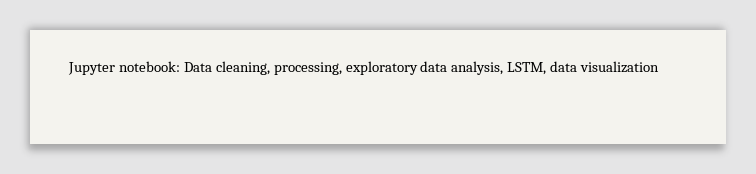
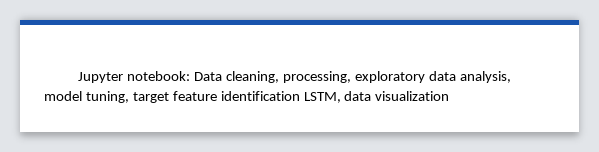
(504, 68) none -> [44,91,300,103] model tuning, target feature identification

